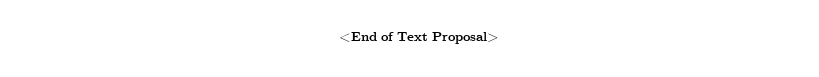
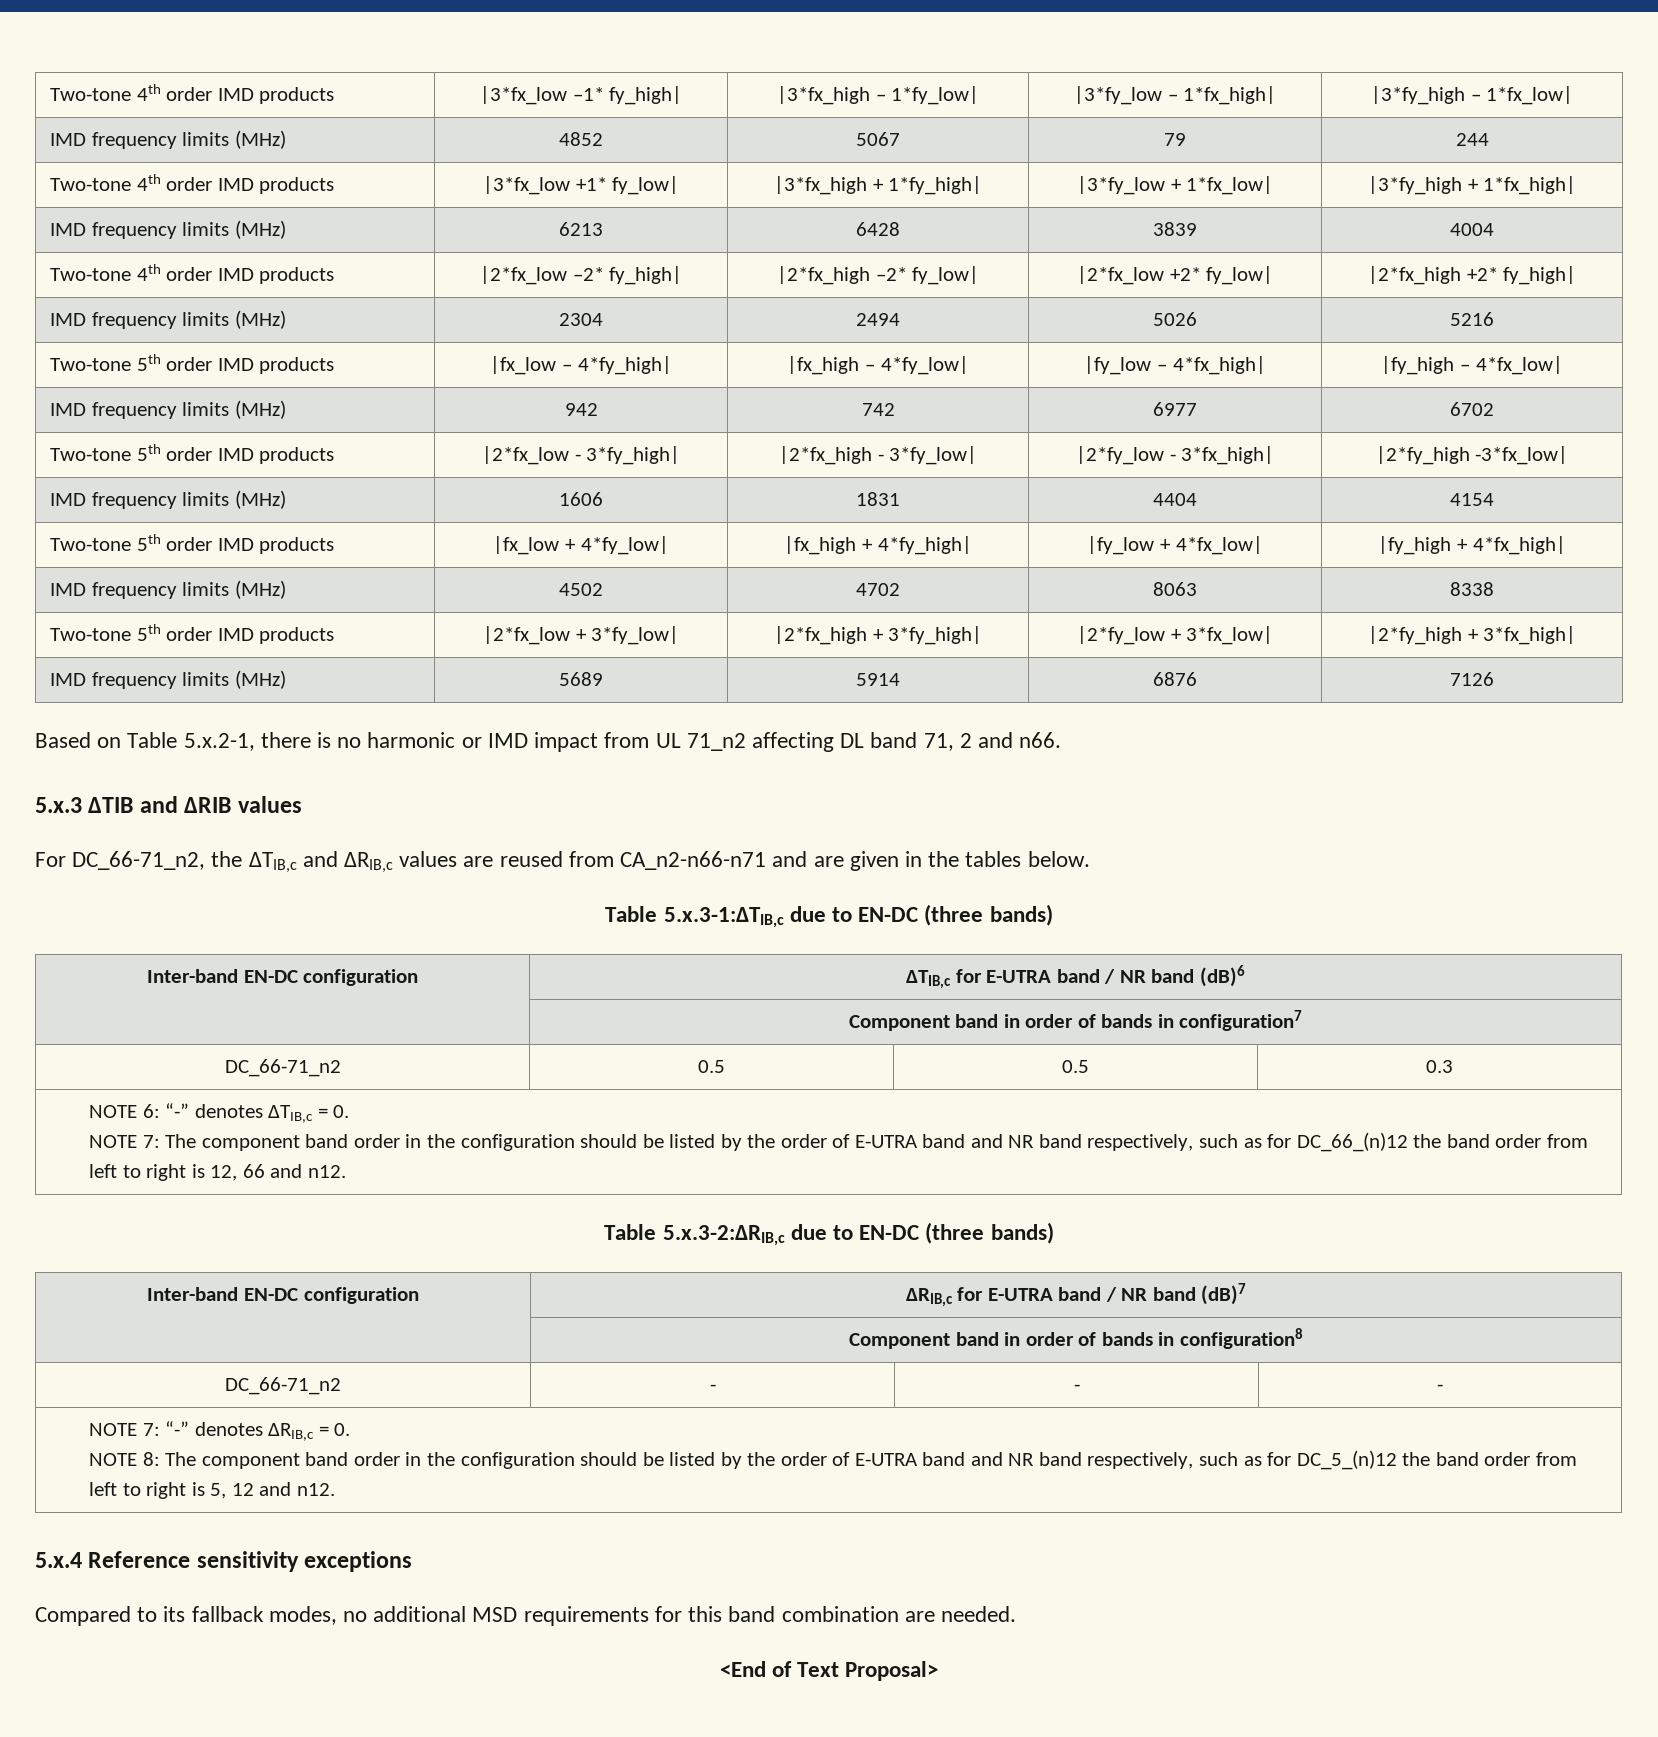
(339, 37) none -> [50,84,335,104] [479,86,683,105] [776,86,980,105] [1073,86,1277,105] [1370,86,1574,105] [50,130,286,149] [559,132,603,146] [856,132,900,146] [1164,133,1186,146] [1455,133,1489,146] [50,174,335,194] [482,176,680,195] [773,176,983,195] [1076,176,1274,195] [1367,176,1577,195] [50,220,286,239] [559,222,603,236] [856,222,900,236] [1153,222,1197,236] [1450,223,1494,236] [50,264,335,284] [479,266,683,285] [776,266,980,285] [1076,266,1274,285] [1367,266,1577,285] [50,310,286,329] [559,313,603,326] [856,313,900,326] [1153,312,1197,326] [1450,312,1494,326] [50,354,335,374] [490,356,672,375] [787,356,969,375] [1084,356,1266,375] [1381,356,1563,375] [50,400,286,419] [564,403,598,416] [861,403,895,416] [1153,402,1197,416] [1450,402,1494,416] [50,444,335,464] [481,446,681,465] [778,446,978,465] [1075,446,1275,465] [1375,446,1569,465] [50,490,286,509] [559,492,603,506] [856,492,900,506] [1153,493,1197,506] [1450,493,1494,506] [50,534,335,554] [493,536,669,555] [784,536,972,555] [1087,536,1263,555] [1378,536,1566,555] [50,580,286,599] [559,583,603,596] [856,583,900,596] [1153,582,1197,596] [1450,582,1494,596] [50,624,335,644] [482,626,680,645] [773,626,983,645] [1076,626,1274,645] [1367,626,1577,645] [50,670,286,689] [559,672,603,686] [856,673,900,686] [1153,672,1197,686] [1450,672,1494,686] [35,732,1062,752] [35,796,302,813] [35,851,1090,873] [605,904,1053,928] [146,969,419,986] [906,965,1245,989] [848,1010,1303,1031] [224,1059,341,1077] [698,1060,725,1073] [1062,1060,1089,1073] [1426,1060,1453,1073] [89,1103,350,1123] [89,1132,1588,1152] [89,1164,346,1181] [604,1222,1054,1246] [147,1287,419,1304] [905,1283,1247,1307] [849,1328,1303,1349] [225,1377,341,1395] [709,1384,716,1391] [1073,1384,1080,1391] [1437,1384,1443,1391] [89,1421,351,1441] [89,1450,1577,1470] [89,1482,335,1499] [35,1551,413,1572] [35,1606,1016,1626] Two-tone 4th order IMD products | |3*fx_low –1* fy_high| | |3*fx_high – 1*fy_low| | |3*fy_low – 1*fx_high| | |3*fy_high – 1*fx_low| // IMD frequency limits (MHz) | 4852 | 5067 | 79 | 244 // Two-tone 4th order IMD products | |3*fx_low +1* fy_low| | |3*fx_high + 1*fy_high| | |3*fy_low + 1*fx_low| | |3*fy_high + 1*fx_high| // IMD frequency limits (MHz) | 6213 | 6428 | 3839 | 4004 // Two-tone 4th order IMD products | |2*fx_low –2* fy_high| | |2*fx_high –2* fy_low| | |2*fx_low +2* fy_low| | |2*fx_high +2* fy_high| // IMD frequency limits (MHz) | 2304 | 2494 | 5026 | 5216 // Two-tone 5th order IMD products | |fx_low – 4*fy_high| | |fx_high – 4*fy_low| | |fy_low – 4*fx_high| | |fy_high – 4*fx_low| // IMD frequency limits (MHz) | 942 | 742 | 6977 | 6702 // Two-tone 5th order IMD products | |2*fx_low - 3*fy_high| | |2*fx_high - 3*fy_low| | |2*fy_low - 3*fx_high| | |2*fy_high -3*fx_low| // IMD frequency limits (MHz) | 1606 | 1831 | 4404 | 4154 // Two-tone 5th order IMD products | |fx_low + 4*fy_low| | |fx_high + 4*fy_high| | |fy_low + 4*fx_low| | |fy_high + 4*fx_high| // IMD frequency limits (MHz) | 4502 | 4702 | 8063 | 8338 // Two-tone 5th order IMD products | |2*fx_low + 3*fy_low| | |2*fx_high + 3*fy_high| | |2*fy_low + 3*fx_low| | |2*fy_high + 3*fx_high| // IMD frequency limits (MHz) | 5689 | 5914 | 6876 | 7126 // Based on Table 5.x.2-1, there is no harmonic or IMD impact from UL 71_n2 affecting DL band 71, 2 and n66. // 5.x.3 ∆TIB and ∆RIB values // For DC_66-71_n2, the ΔTIB,c and ΔRIB,c values are reused from CA_n2-n66-n71 and are given in the tables below. // Table 5.x.3-1:ΔTIB,c due to EN-DC (three bands) // Inter-band EN-DC configuration | ΔTIB,c for E-UTRA band / NR band (dB)6 // | Component band in order of bands in configuration7 // DC_66-71_n2 | 0.5 | 0.5 | 0.3 // NOTE 6: “-” denotes ΔTIB,c = 0. // NOTE 7: The component band order in the configuration should be listed by the order of E-UTRA band and NR band respectively, such as for DC_66_(n)12 the band order from left to right is 12, 66 and n12. // Table 5.x.3-2:ΔRIB,c due to EN-DC (three bands) // Inter-band EN-DC configuration | ΔRIB,c for E-UTRA band / NR band (dB)7 // | Component band in order of bands in configuration8 // DC_66-71_n2 | - | - | - // NOTE 7: “-” denotes ΔRIB,c = 0. // NOTE 8: The component band order in the configuration should be listed by the order of E-UTRA band and NR band respectively, such as for DC_5_(n)12 the band order from left to right is 5, 12 and n12. // 5.x.4 Reference sensitivity exceptions // Compared to its fallback modes, no additional MSD requirements for this band combination are needed. //

